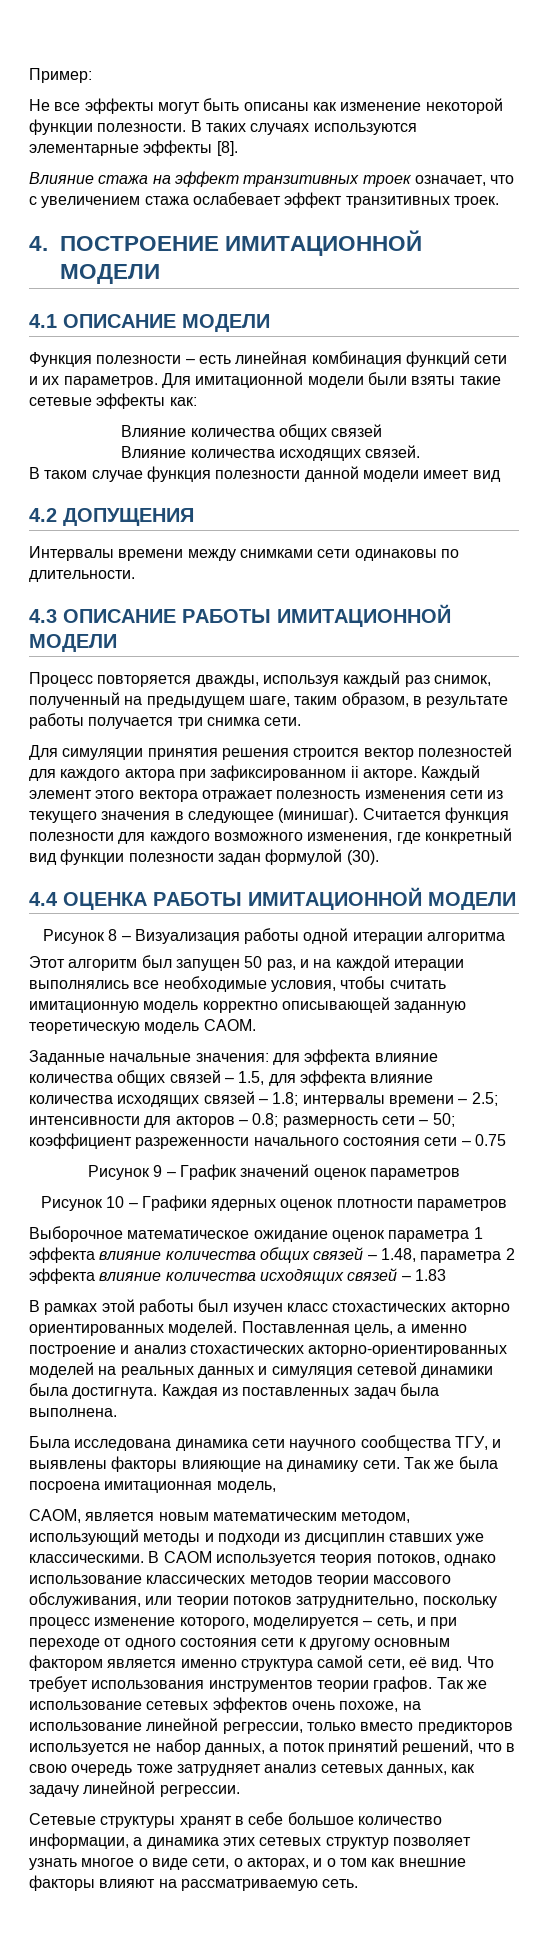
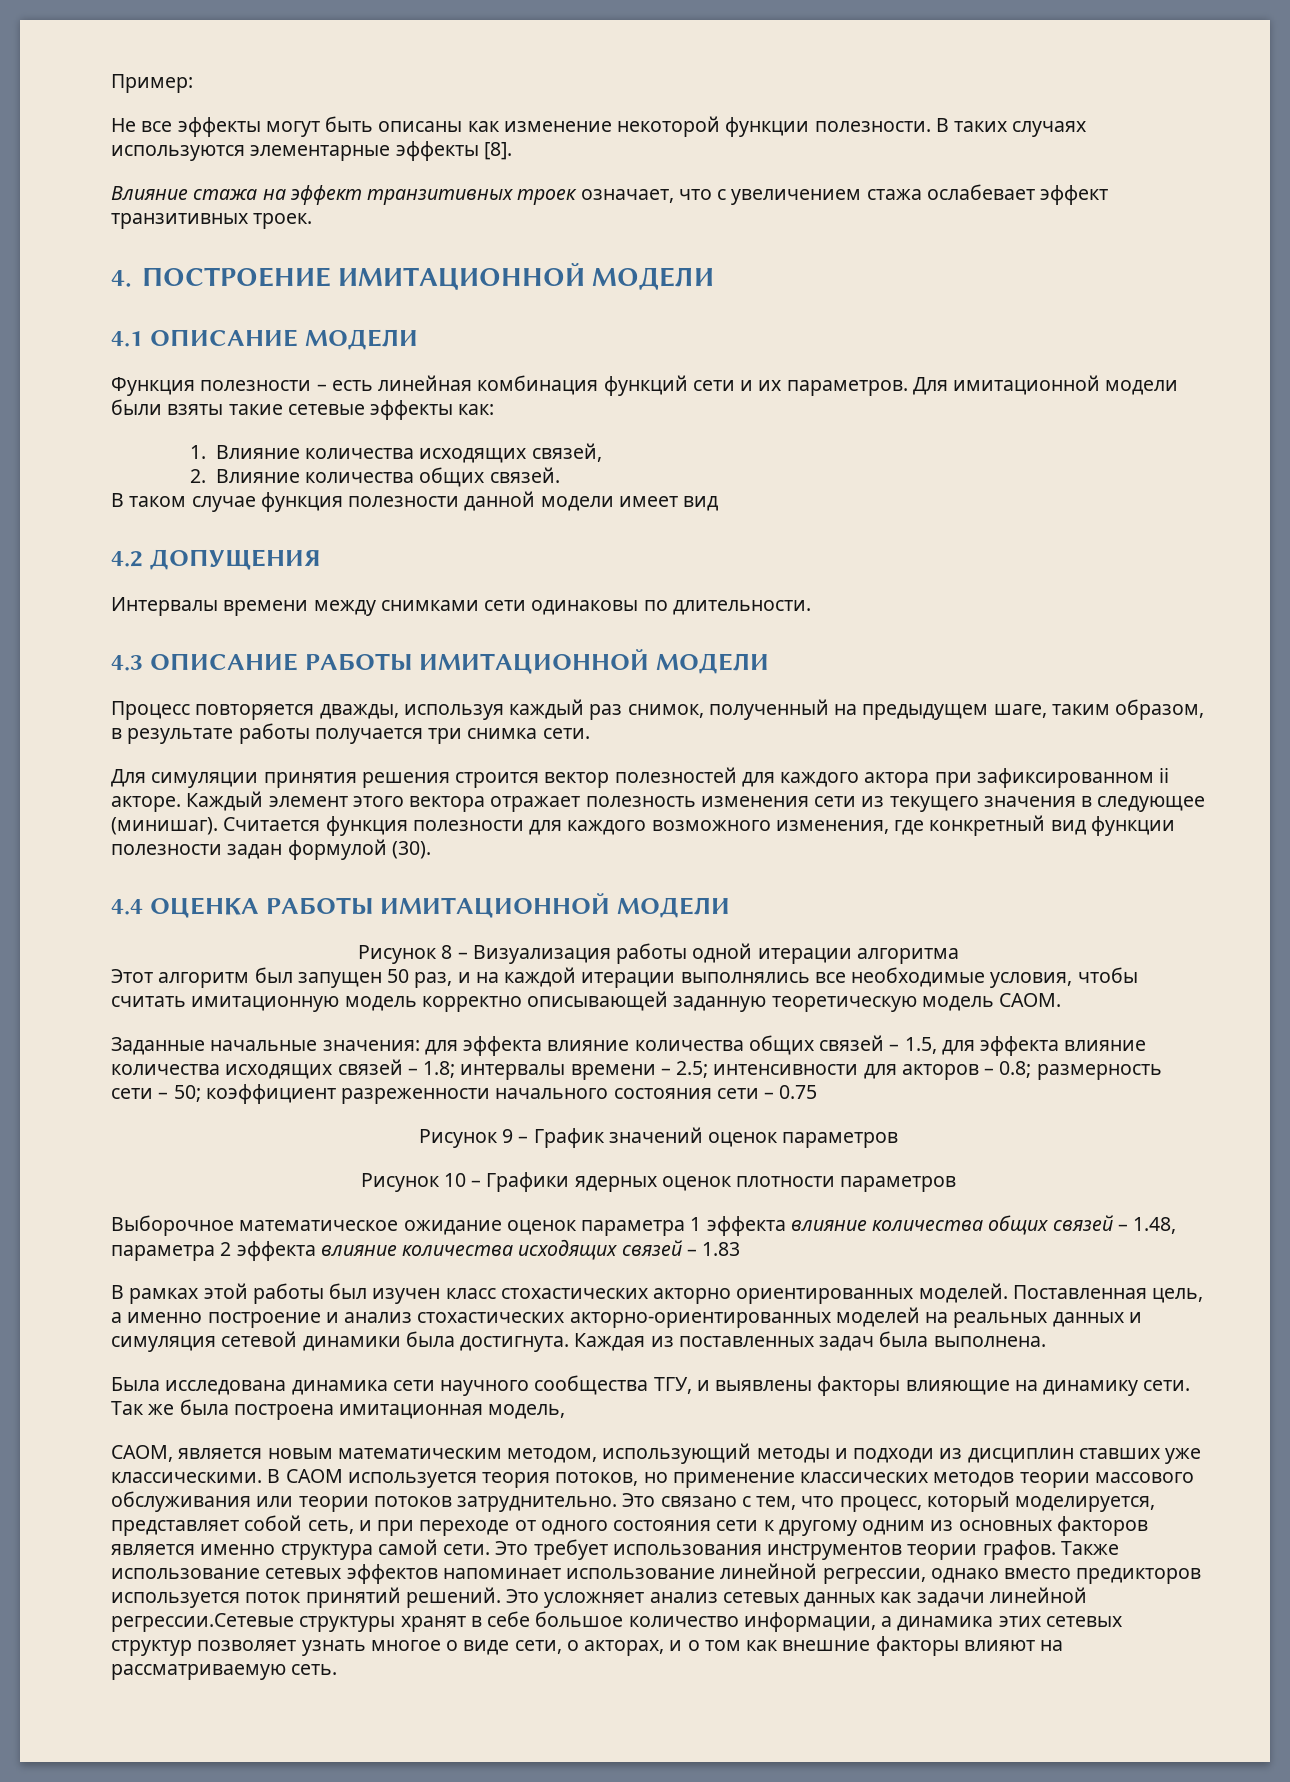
[121,424,383,440] [121,446,362,461] Влияние количества общих связей // Влияние количества исходящих -> [189,443,602,463] [189,467,485,487] 1. Влияние количества исходящих связей, // 2. Влияние количества общих
[29,1481,100,1493] посроена -> [233,1404,334,1420] построена
[443,1554,496,1566] [29,1575,142,1584] однако использование -> [643,1472,795,1488] но применение
[29,1592,141,1608] обслуживания, -> [111,1491,251,1512] обслуживания
[296,1596,497,1608] [29,1617,373,1629] затруднительно, поскольку процесс изменение которого, моделируется – -> [457,1491,1156,1512] [111,1515,303,1536] затруднительно. Это связано с тем, что процесс, который моделируется, представляет собой
[374,1638,451,1647] [29,1655,494,1671] основным фактором является именно структура самой сети, её вид. Что -> [862,1516,1148,1536] [111,1539,529,1560] одним из основных факторов является именно структура самой сети. Это
[436,1677,487,1689] Так же -> [1060,1541,1119,1555] Также
[291,1701,421,1712] очень похоже, на -> [442,1568,561,1579] напоминает
[306,1722,356,1731] только -> [930,1568,999,1583] однако
[133,1739,515,1755] [29,1764,476,1776] [29,1781,240,1797] [29,1813,96,1825] не набор данных, а поток принятий решений, что в свою очередь тоже затрудняет анализ сетевых данных, как задачу линейной регрессии. // Сетевые -> [245,1587,1087,1608] [111,1613,294,1632] поток принятий решений. Это усложняет анализ сетевых данных как задачи линейной регрессии.Сетевые

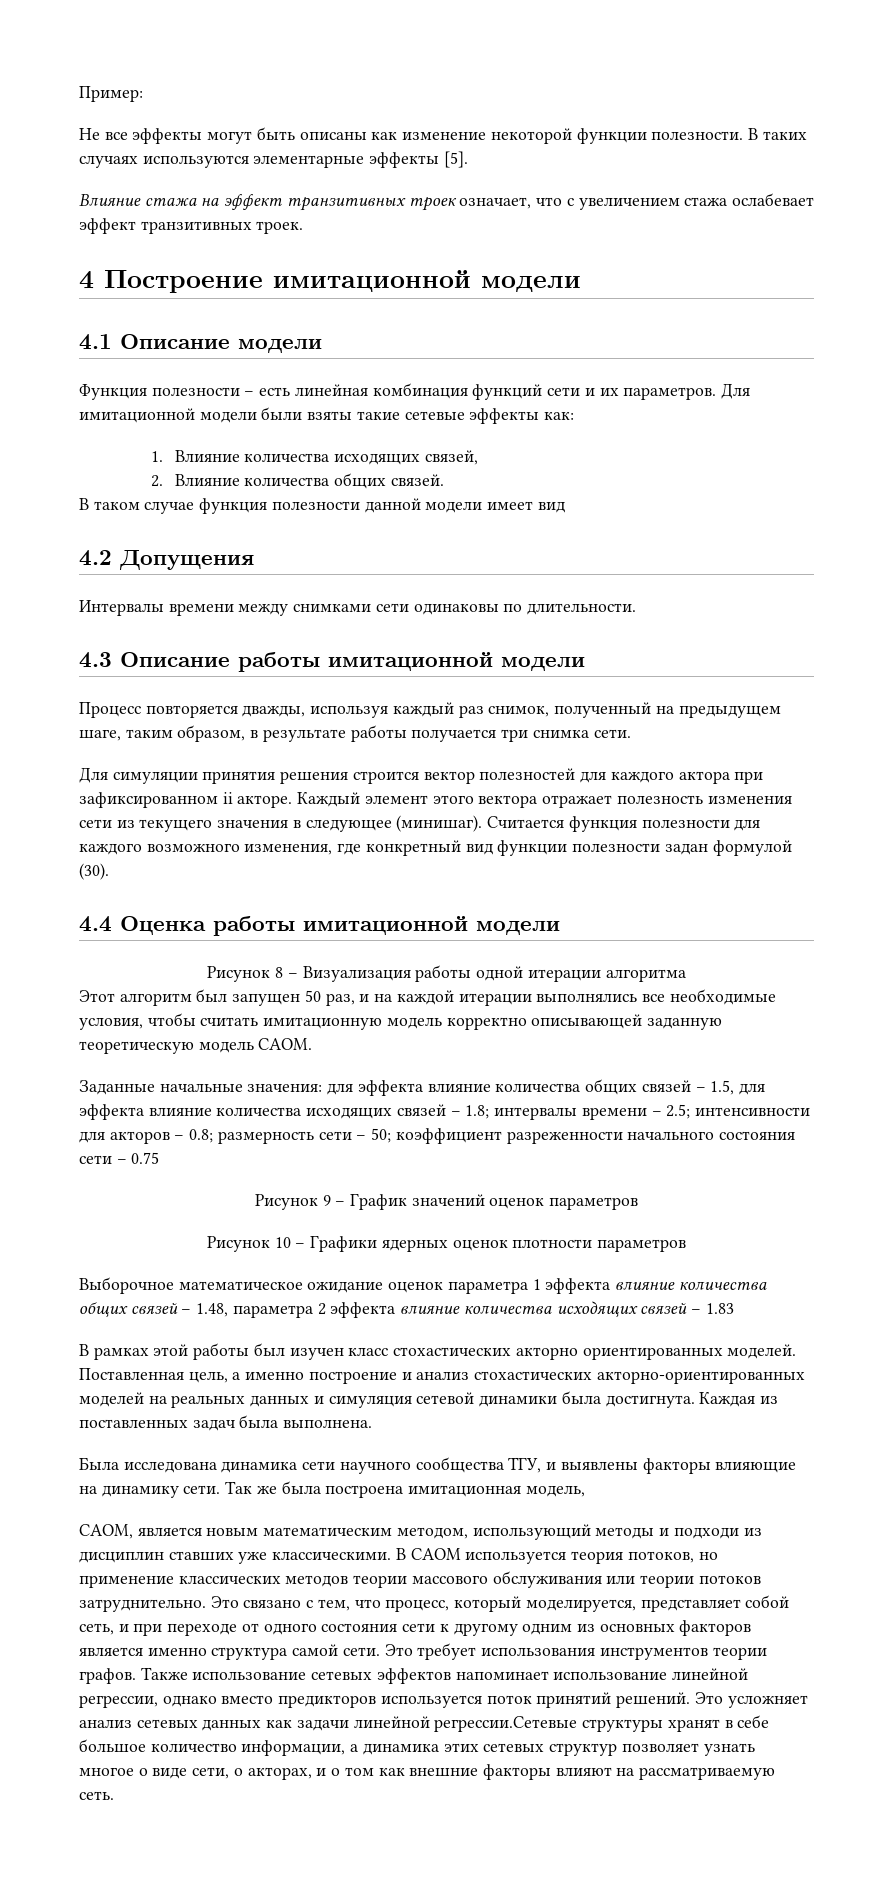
[483,142,512,160] [8]. -> [443,151,468,168] [5].
[111,262,715,290] 4. ПОСТРОЕНИЕ ИМИТАЦИОННОЙ МОДЕЛИ -> [79,270,581,293] 4 Построение имитационной модели
[149,329,418,350] ОПИСАНИЕ МОДЕЛИ -> [120,334,322,353] Описание модели
[149,549,321,570] ДОПУЩЕНИЯ -> [119,550,254,570] Допущения
[149,649,769,674] ОПИСАНИЕ РАБОТЫ ИМИТАЦИОННОЙ МОДЕЛИ -> [120,652,585,672] Описание работы имитационной модели
[149,893,730,918] ОЦЕНКА РАБОТЫ ИМИТАЦИОННОЙ МОДЕЛИ -> [120,916,560,936] Оценка работы имитационной модели

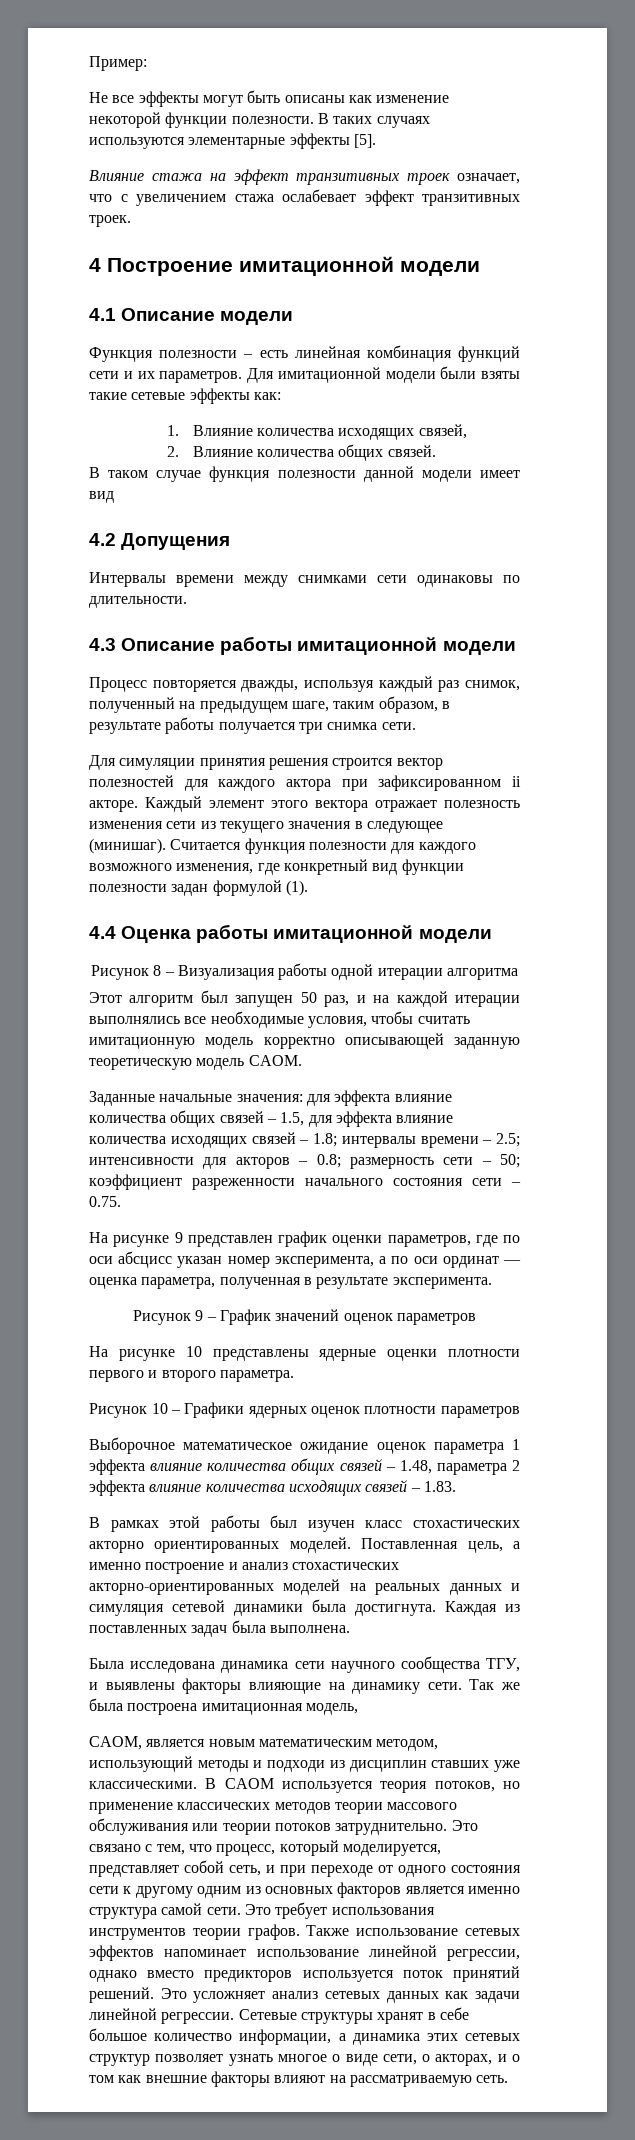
[79,863,109,880] (30). -> [285,880,308,896] (1).
[131,1152,160,1164] 0.75 -> [89,1196,121,1207] [89,1231,520,1247] [89,1251,521,1268] [89,1277,492,1289] 0.75. // На рисунке 9 представлен график оценки параметров, где по оси абсцисс указан номер эксперимента, а по оси ординат — оценка параметра, полученная в результате эксперимента.
(639, 1203) none -> [89,1346,520,1361] [89,1370,294,1382] // На рисунке 10 представлены ядерные оценки плотности первого и второго параметра.
[705,1303,734,1314] 1.83 -> [423,1481,456,1492] 1.83.
[434,1716,578,1732] регрессии.Сетевые -> [161,2009,297,2024] регрессии. Сетевые

